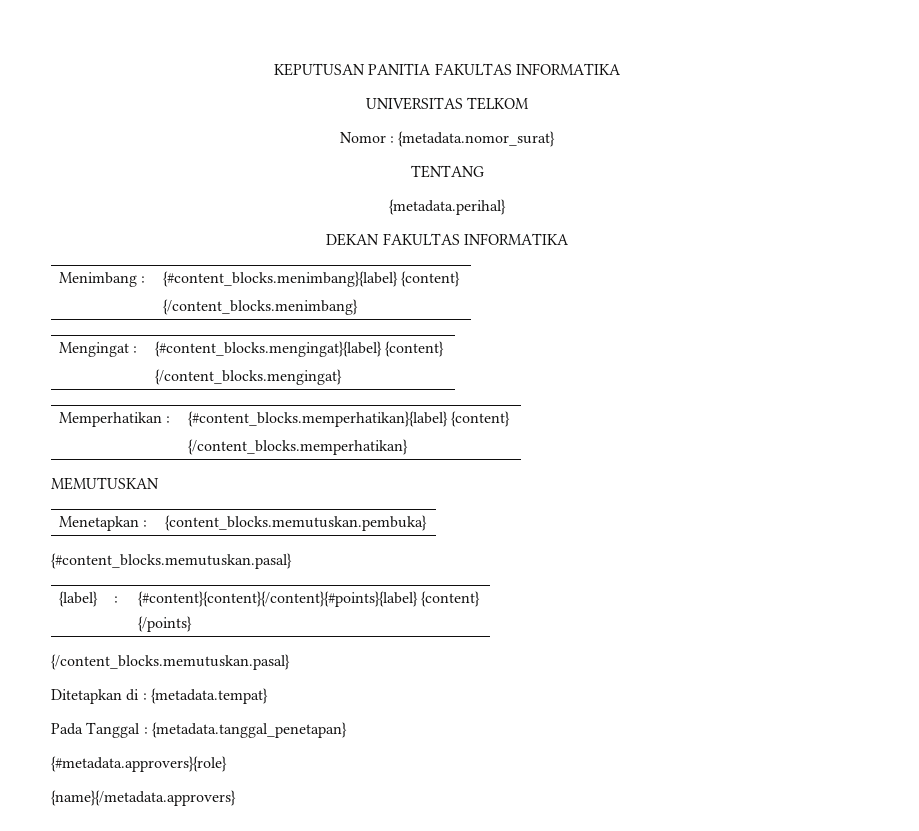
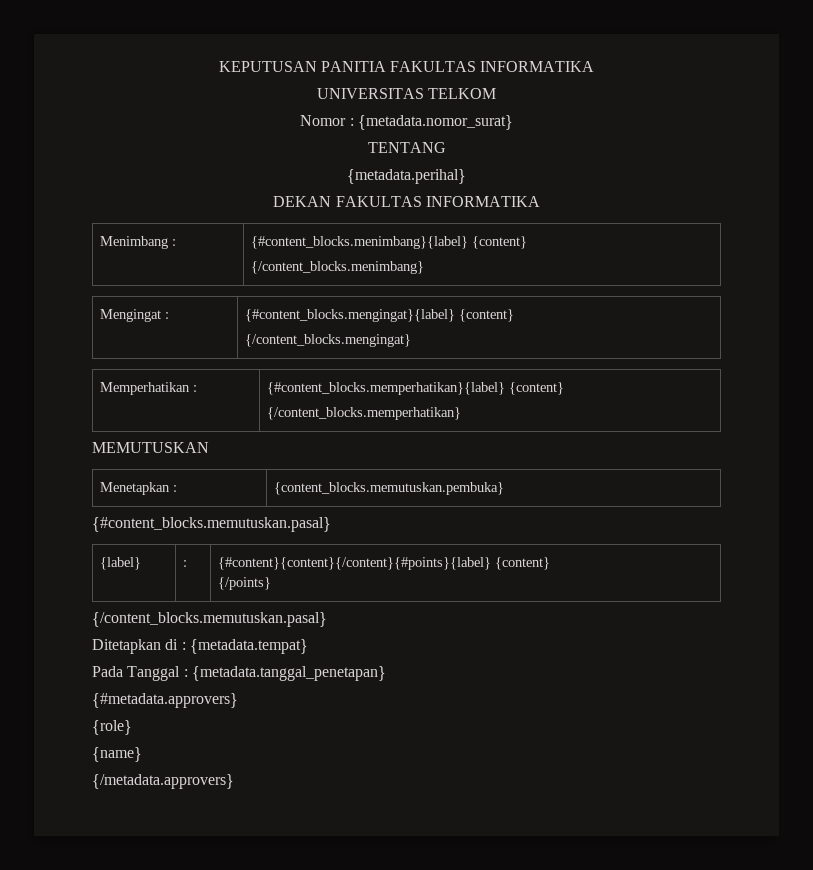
[51,756,227,772] [51,790,236,806] {#metadata.approvers}{role} // {name}{/metadata.approvers} -> [92,693,238,708] [92,720,132,735] [92,747,142,762] [92,774,234,789] {#metadata.approvers} // {role} // {name} // {/metadata.approvers}

